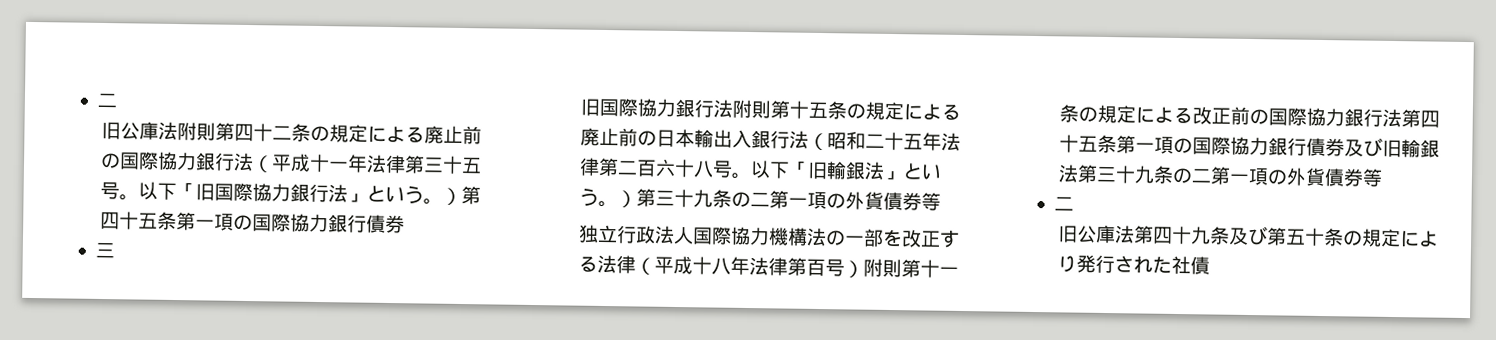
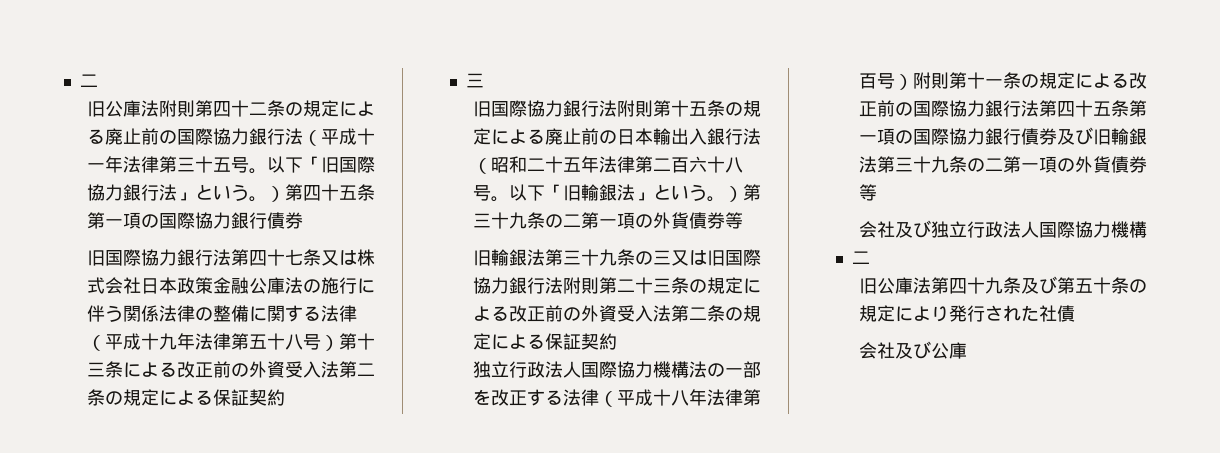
(406, 224) none -> [87,249,376,266] [87,277,376,294] [87,305,358,322] [87,333,376,351] [87,361,376,378] [87,389,286,406] // 旧国際協力銀行法第四十七条又は株式会社日本政策金融公庫法の施行に伴う関係法律の整備に関する法律（平成十九年法律第五十八号）第十三条による改正前の外資受入法第二条の規定による保証契約
(942, 201) none -> [473,249,762,266] [473,277,762,294] [473,305,762,322] [473,333,618,350] // 旧輸銀法第三十九条の三又は旧国際協力銀行法附則第二十三条の規定による改正前の外資受入法第二条の規定による保証契約
(1384, 177) none -> [859,220,1148,238] // 会社及び独立行政法人国際協力機構
(1211, 265) none -> [859,341,968,359] // 会社及び公庫

